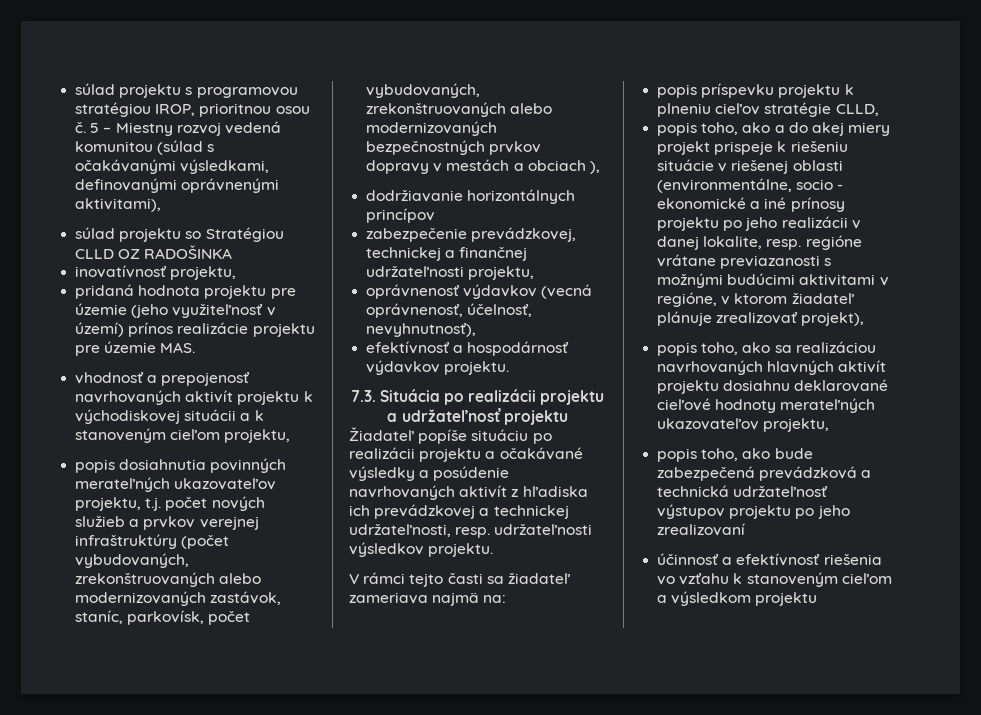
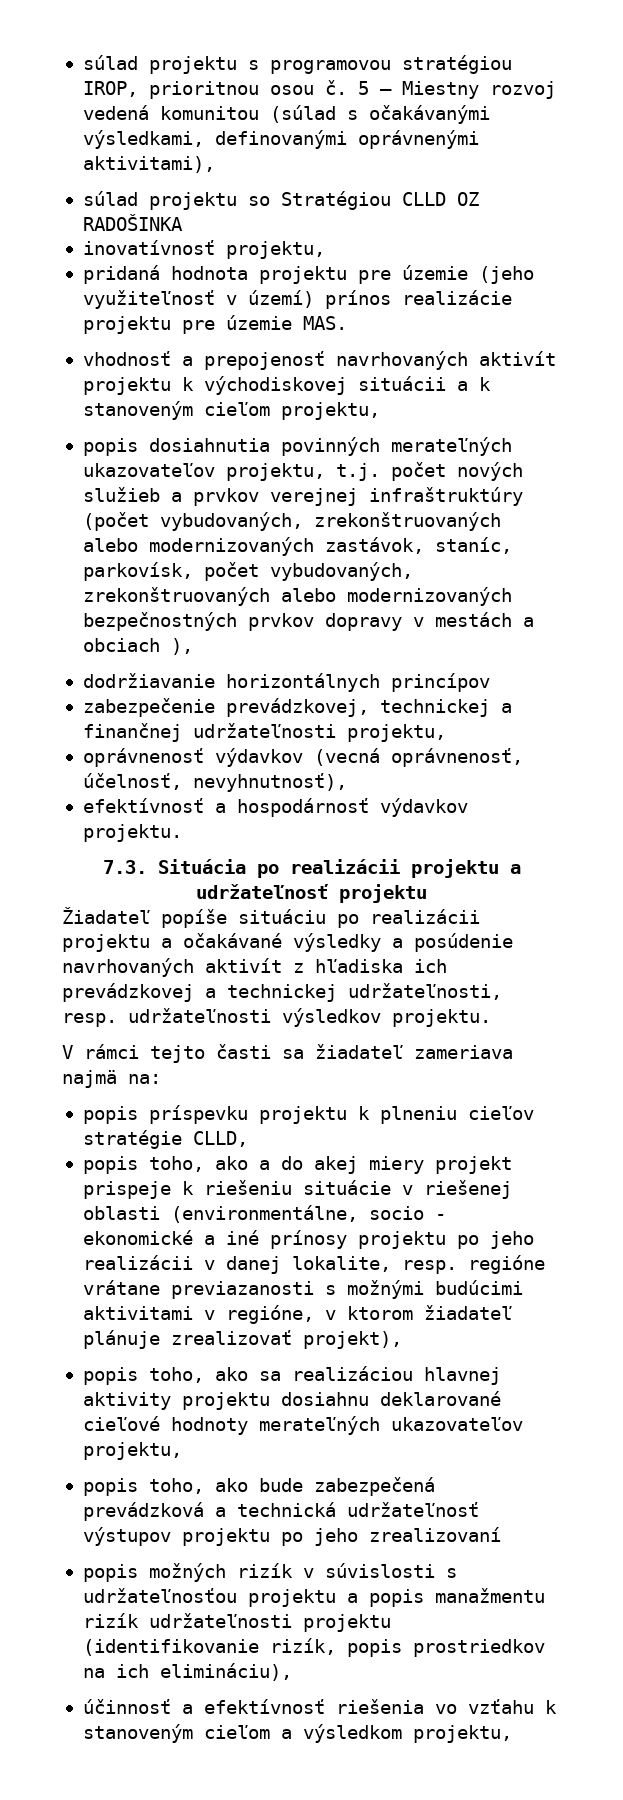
[657,360,887,375] navrhovaných hlavných aktivít -> [423,1367,501,1385] [82,1392,171,1410] hlavnej aktivity
(746, 529) none -> [82,1563,457,1582] [82,1588,545,1607] [82,1613,391,1632] [82,1638,545,1657] [82,1663,292,1681] // popis možných rizík v súvislosti s udržateľnosťou projektu a popis manažmentu rizík udržateľnosti projektu (identifikovanie rizík, popis prostriedkov na ich elimináciu),
[755,592,818,606] projektu -> [412,1725,512,1743] projektu,

